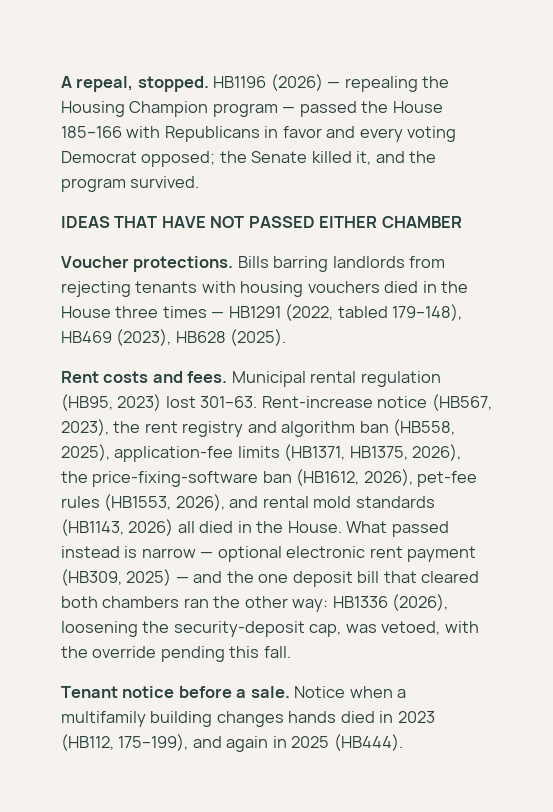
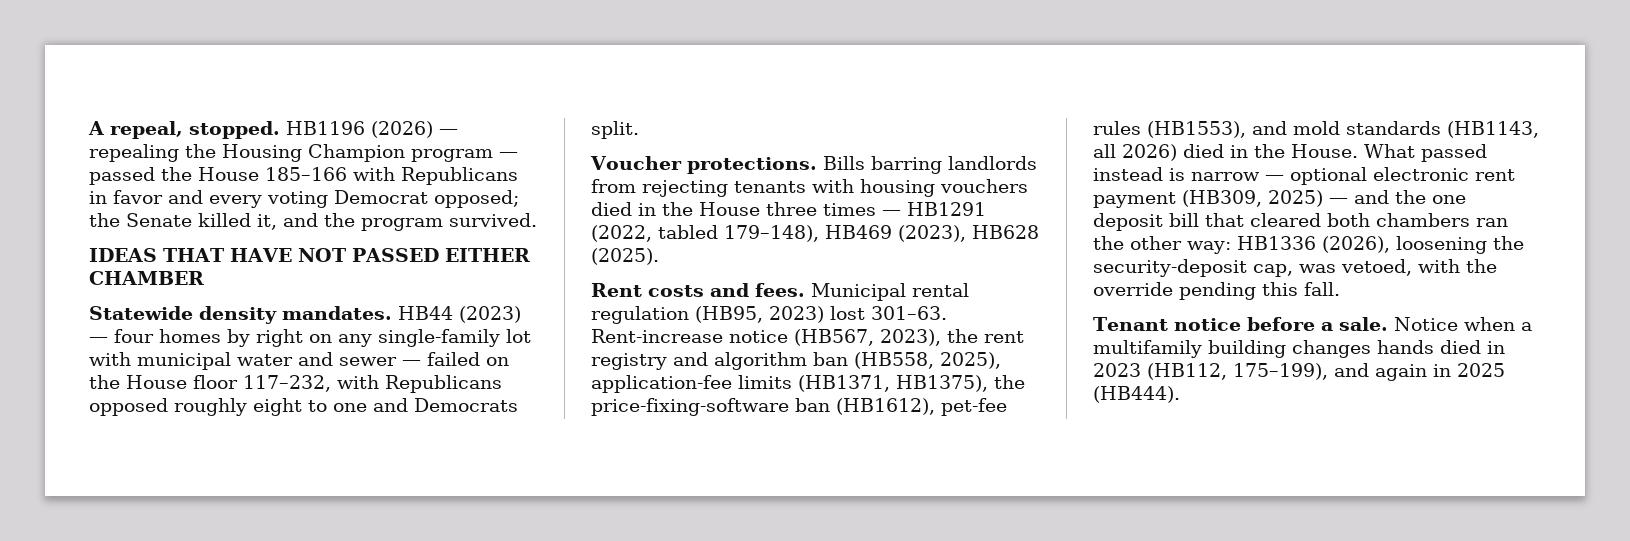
(462, 222) none -> [89,306,521,324] [89,329,531,347] [89,352,509,370] [89,375,502,393] [89,398,518,416] [591,121,639,139] // Statewide density mandates. HB44 (2023) — four homes by right on any single-family lot with municipal water and sewer — failed on the House floor 117–232, with Republicans opposed roughly eight to one and Democrats split.
[349,444,462,461] HB1375, 2026), -> [896,375,988,392] HB1375),
[296,469,478,487] [61,494,309,511] (HB1612, 2026), pet-fee rules (HB1553, 2026), and rental -> [836,398,1007,416] [1093,121,1287,138] (HB1612), pet-fee rules (HB1553), and
[128,519,195,536] 2026) all -> [1093,144,1177,161] all 2026)

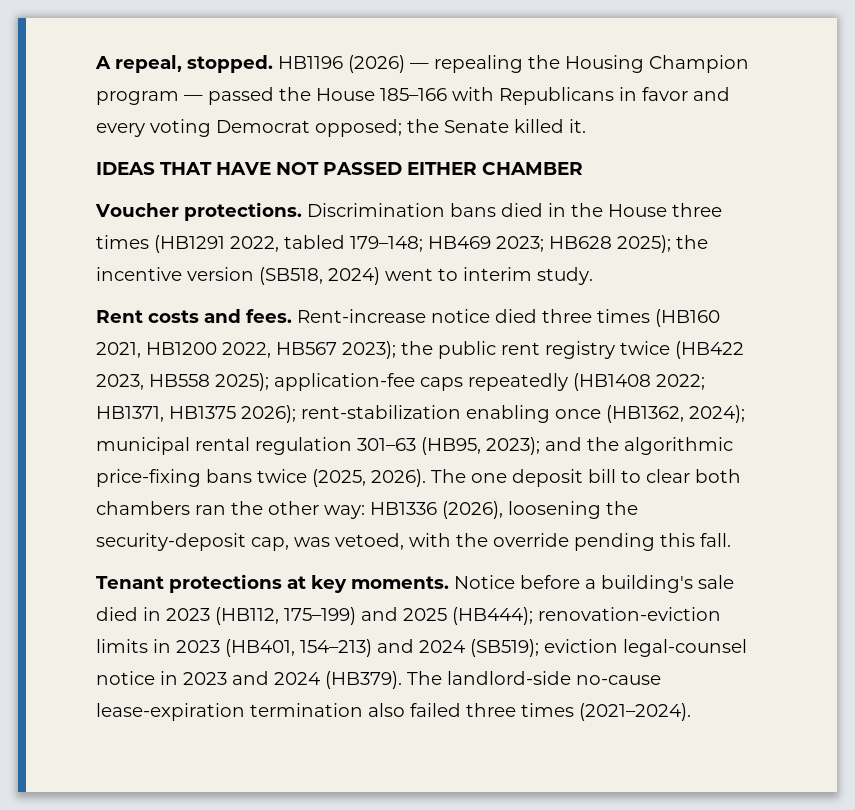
[257,213,537,231] it, and the program survived. -> [569,119,586,133] it.
[89,306,521,324] [89,329,531,347] [89,352,509,370] [89,375,502,393] [89,398,518,416] [591,121,639,139] [590,156,1037,174] [591,179,1028,197] Statewide density mandates. HB44 (2023) — four homes by right on any single-family lot with municipal water and sewer — failed on the House floor 117–232, with Republicans opposed roughly eight to one and Democrats split. // Voucher protections. Bills barring landlords from rejecting tenants with housing vouchers -> [95,202,496,221] Voucher protections. Discrimination bans
[882,202,986,216] [591,225,1039,242] [591,248,659,265] [591,283,969,301] [591,306,947,324] [591,329,1024,346] [591,352,1001,370] [591,375,1025,393] [591,398,1007,416] [1093,121,1539,138] [1093,144,1487,162] [1093,167,1515,185] [1093,190,1426,208] — HB1291 (2022, tabled 179–148), HB469 (2023), HB628 (2025). // Rent costs and fees. Municipal rental regulation (HB95, 2023) lost 301–63. Rent-increase notice (HB567, 2023), the rent registry and algorithm ban (HB558, 2025), application-fee limits (HB1371, HB1375), the price-fixing-software ban (HB1612), pet-fee rules (HB1553), and mold standards (HB1143, all 2026) died in the House. What passed instead is narrow — optional electronic rent payment (HB309, 2025) — and the -> [154,235,708,253] [96,267,593,285] [96,309,720,327] [96,341,744,359] [96,373,705,391] [96,405,745,423] [96,437,733,455] [96,469,466,487] (HB1291 2022, tabled 179–148; HB469 2023; HB628 2025); the incentive version (SB518, 2024) went to interim study. // Rent costs and fees. Rent-increase notice died three times (HB160 2021, HB1200 2022, HB567 2023); the public rent registry twice (HB422 2023, HB558 2025); application-fee caps repeatedly (HB1408 2022; HB1371, HB1375 2026); rent-stabilization enabling once (HB1362, 2024); municipal rental regulation 301–63 (HB95, 2023); and the algorithmic price-fixing bans twice (2025, 2026). The
[1205,213,1321,227] that cleared -> [621,469,690,483] to clear
[1173,317,1532,331] [1093,340,1505,358] [1093,363,1505,381] [1093,386,1180,403] notice before a sale. Notice when a multifamily building changes hands died in 2023 (HB112, 175–199), and again in 2025 (HB444). -> [169,574,734,593] [96,607,721,625] [96,639,747,657] [96,671,661,689] [96,703,691,721] protections at key moments. Notice before a building's sale died in 2023 (HB112, 175–199) and 2025 (HB444); renovation-eviction limits in 2023 (HB401, 154–213) and 2024 (SB519); eviction legal-counsel notice in 2023 and 2024 (HB379). The landlord-side no-cause lease-expiration termination also failed three times (2021–2024).

